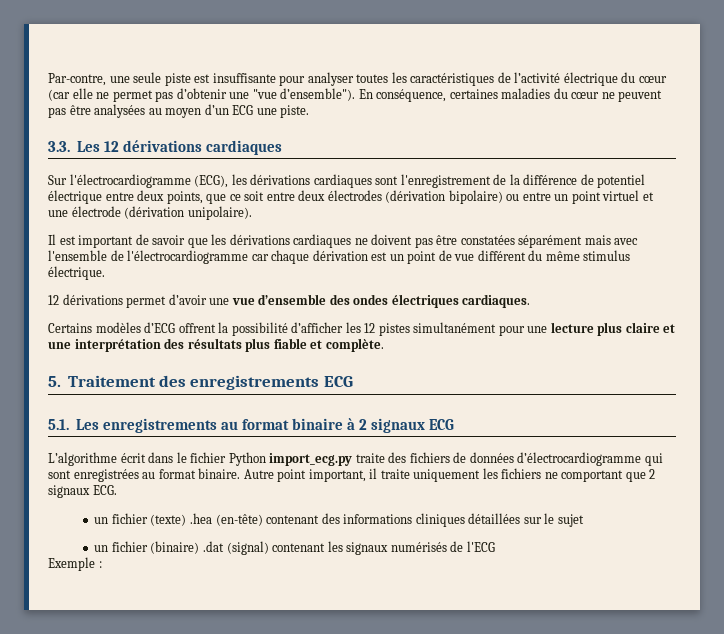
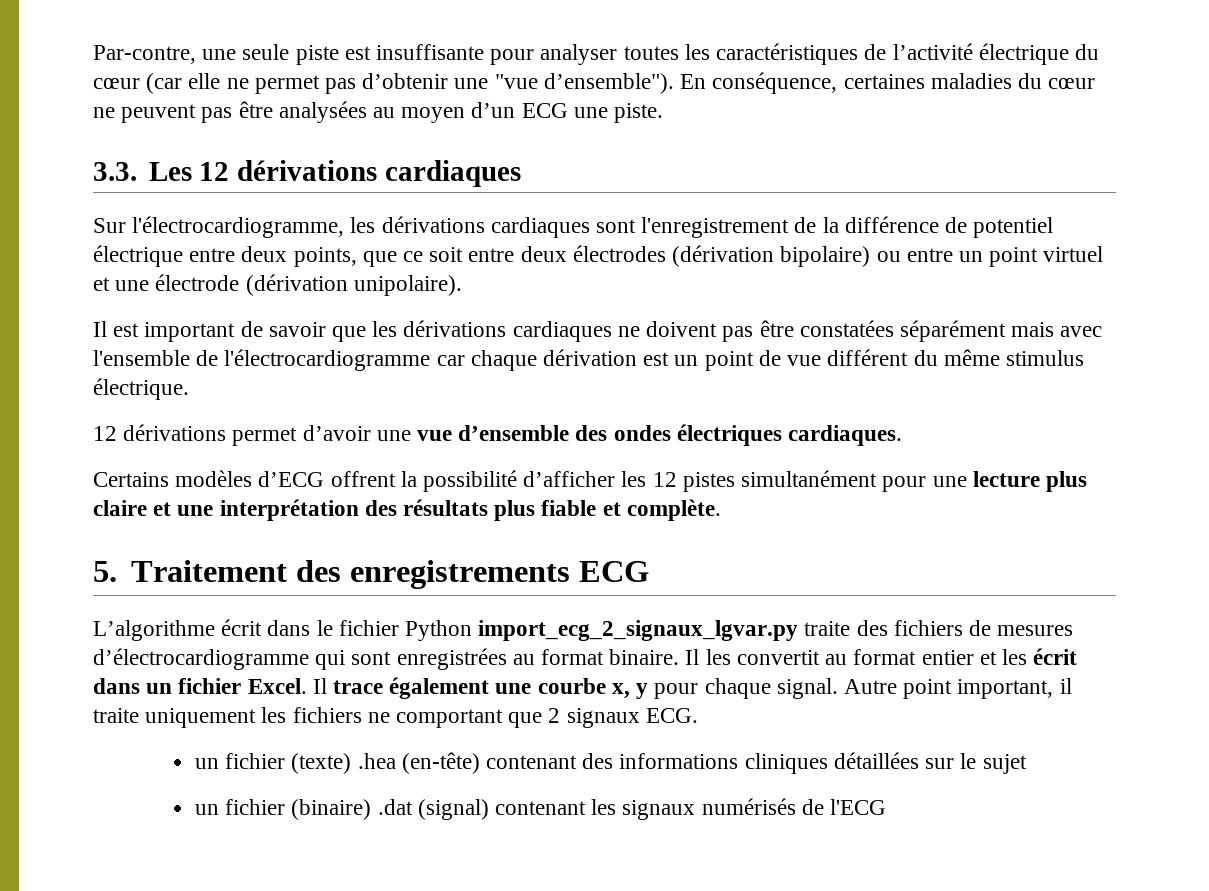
[69,174,229,188] l'électrocardiogramme (ECG), -> [132,216,345,238] l'électrocardiogramme,
[48,418,454,433] // 5.1. Les enregistrements au format binaire à 2 signaux ECG -> (649, 571) none
[269,453,353,466] import_ecg.py -> [478,620,799,641] import_ecg_2_signaux_lgvar.py
[469,452,514,463] données -> [997,625,1074,636] mesures
(241, 473) none -> [685,648,1078,665] [93,677,838,699] Il les convertit au format entier et les écrit dans un fichier Excel. Il trace également une courbe x, y pour chaque signal.
[48,557,102,571] // Exemple : -> (887, 807) none

